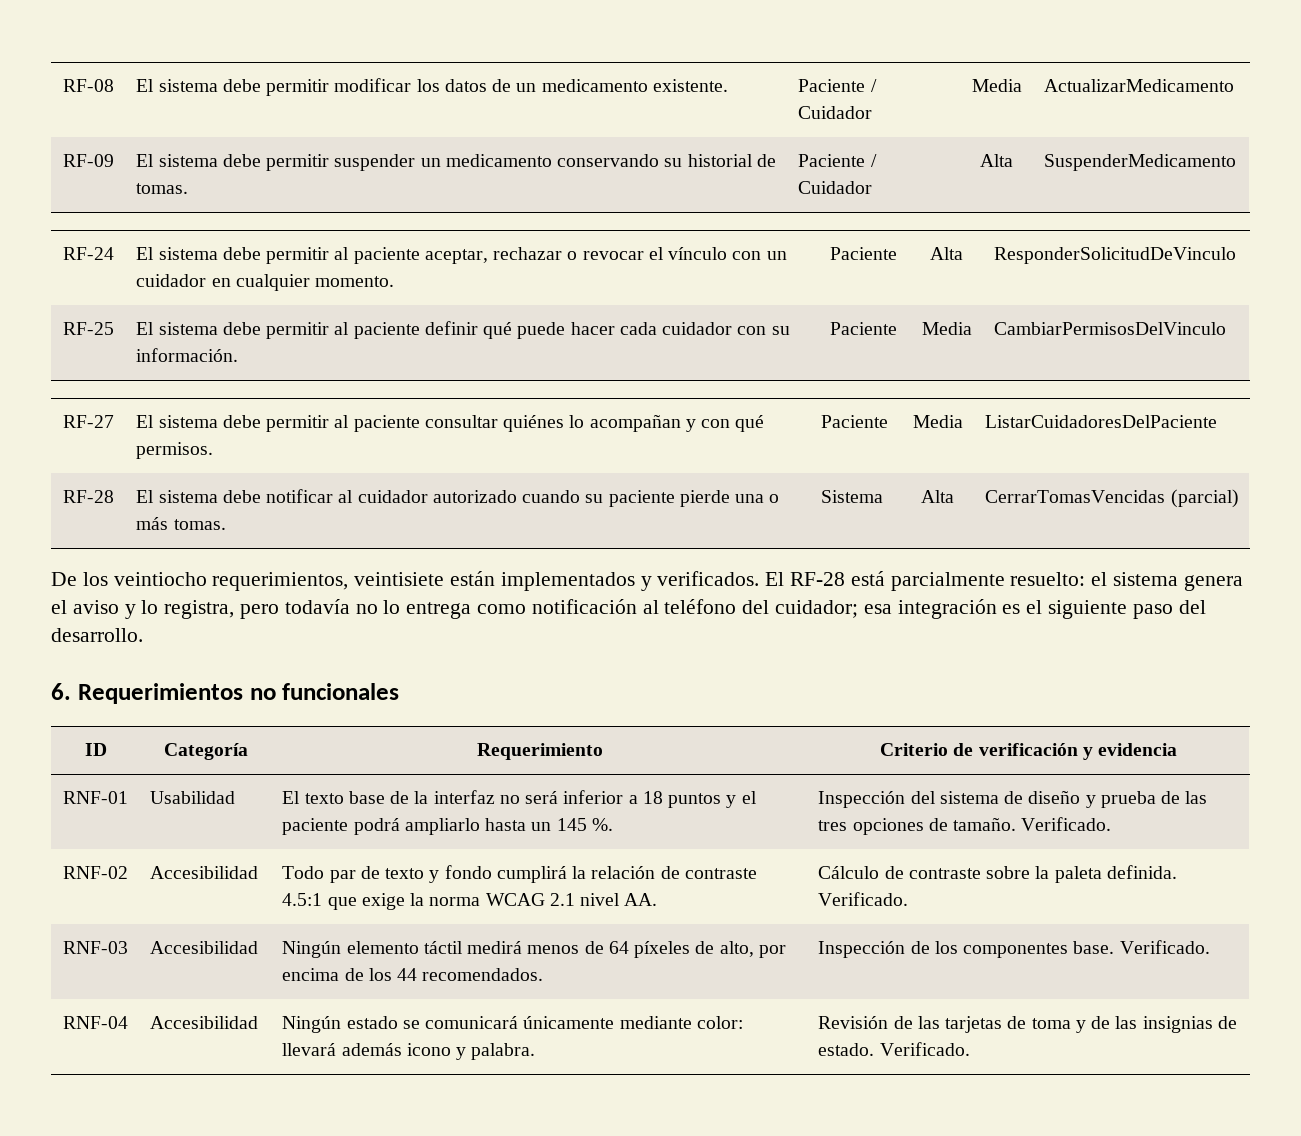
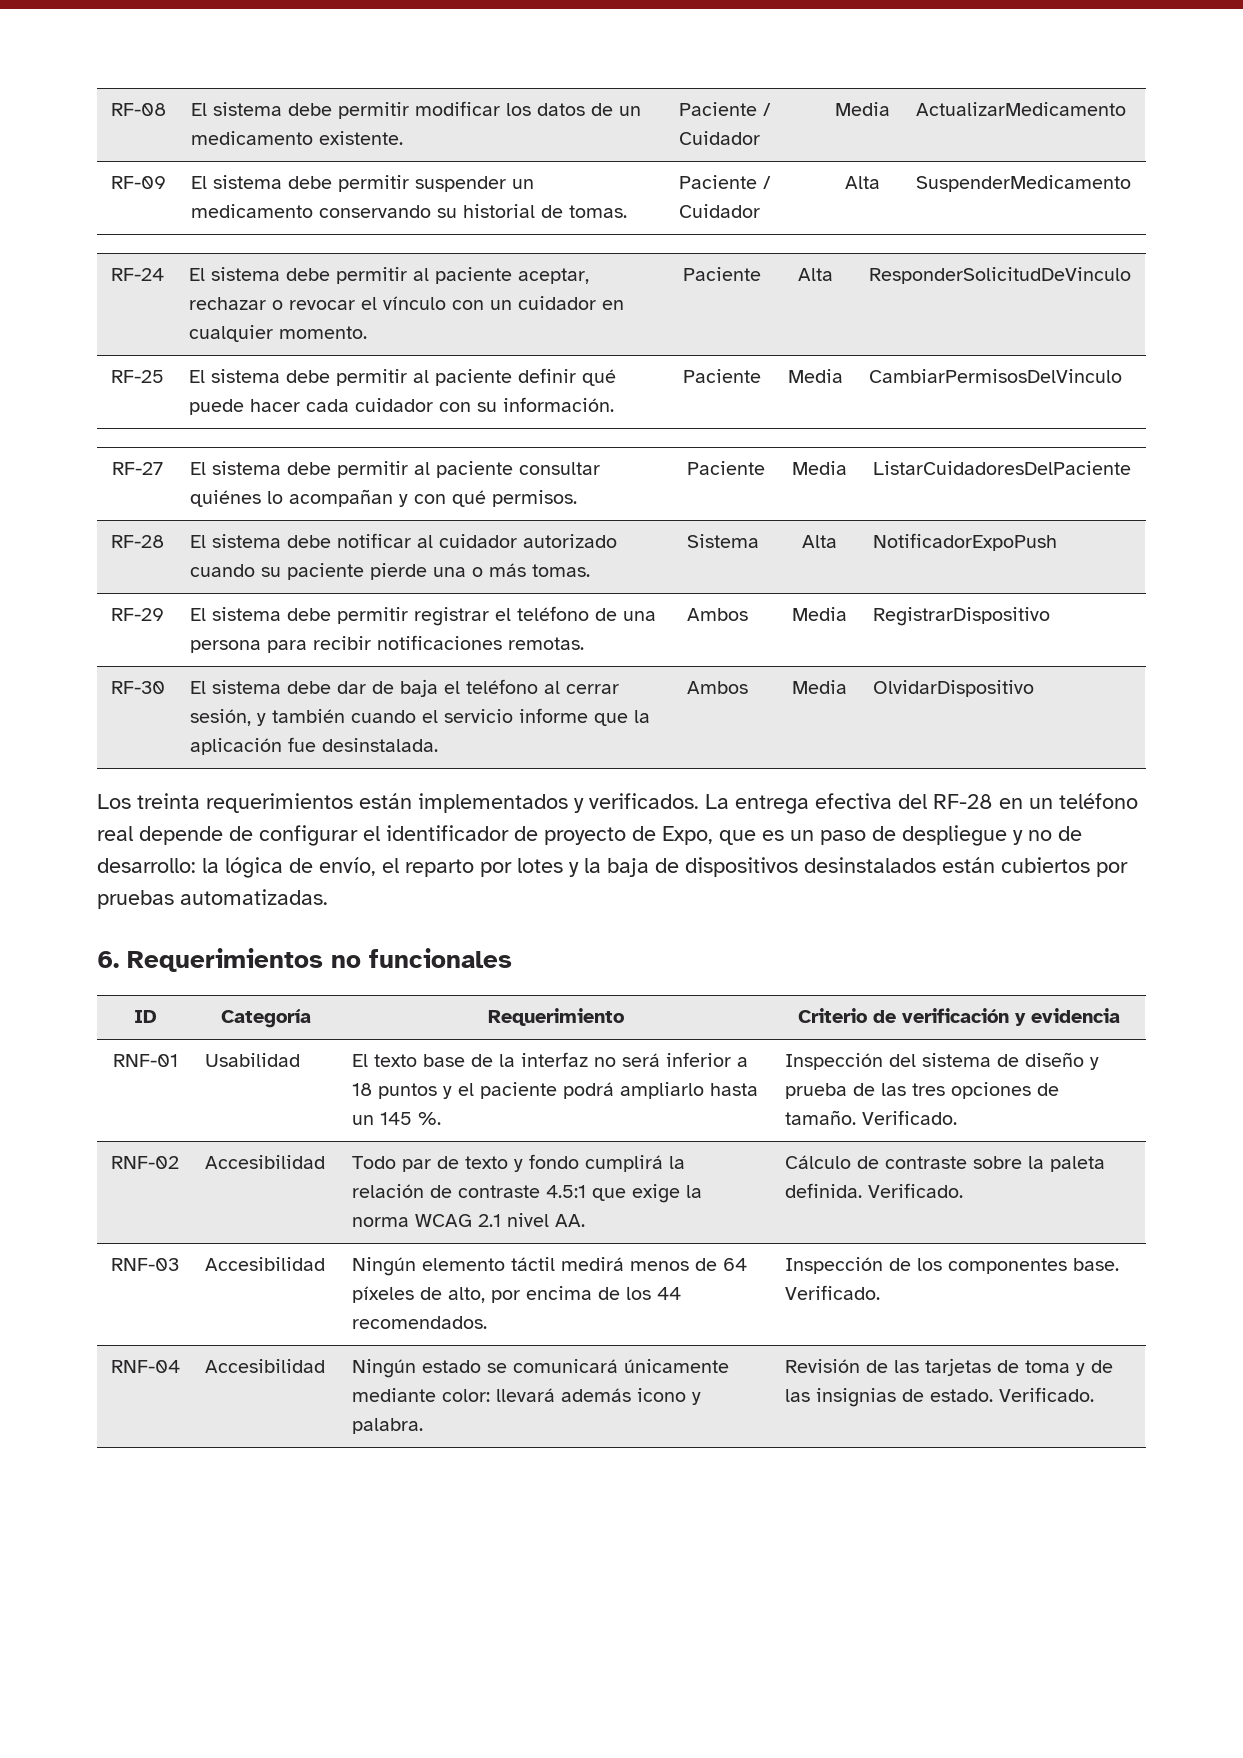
[985,489,1239,508] [51,571,1243,591] [51,599,1206,619] [51,628,143,642] CerrarTomasVencidas (parcial) // De los veintiocho requerimientos, veintisiete están implementados y verificados. El RF-28 está parcialmente resuelto: el sistema genera el aviso y lo registra, pero todavía no lo entrega como notificación al teléfono del cuidador; esa integración es el siguiente paso del desarrollo. -> [872,533,1057,551] [111,608,164,621] [189,606,656,626] [189,635,584,653] [686,608,748,621] [792,607,847,621] [872,607,1050,626] [110,681,165,694] [189,679,619,697] [189,708,650,726] [189,737,438,755] [686,681,748,694] [792,680,847,694] [872,680,1034,697] [97,793,1138,814] [97,825,1082,846] [97,857,1128,878] [97,889,328,909] NotificadorExpoPush // RF-29 | El sistema debe permitir registrar el teléfono de una persona para recibir notificaciones remotas. | Ambos | Media | RegistrarDispositivo // RF-30 | El sistema debe dar de baja el teléfono al cerrar sesión, y también cuando el servicio informe que la aplicación fue desinstalada. | Ambos | Media | OlvidarDispositivo // Los treinta requerimientos están implementados y verificados. La entrega efectiva del RF-28 en un teléfono real depende de configurar el identificador de proyecto de Expo, que es un paso de despliegue y no de desarrollo: la lógica de envío, el reparto por lotes y la baja de dispositivos desinstalados están cubiertos por pruebas automatizadas.

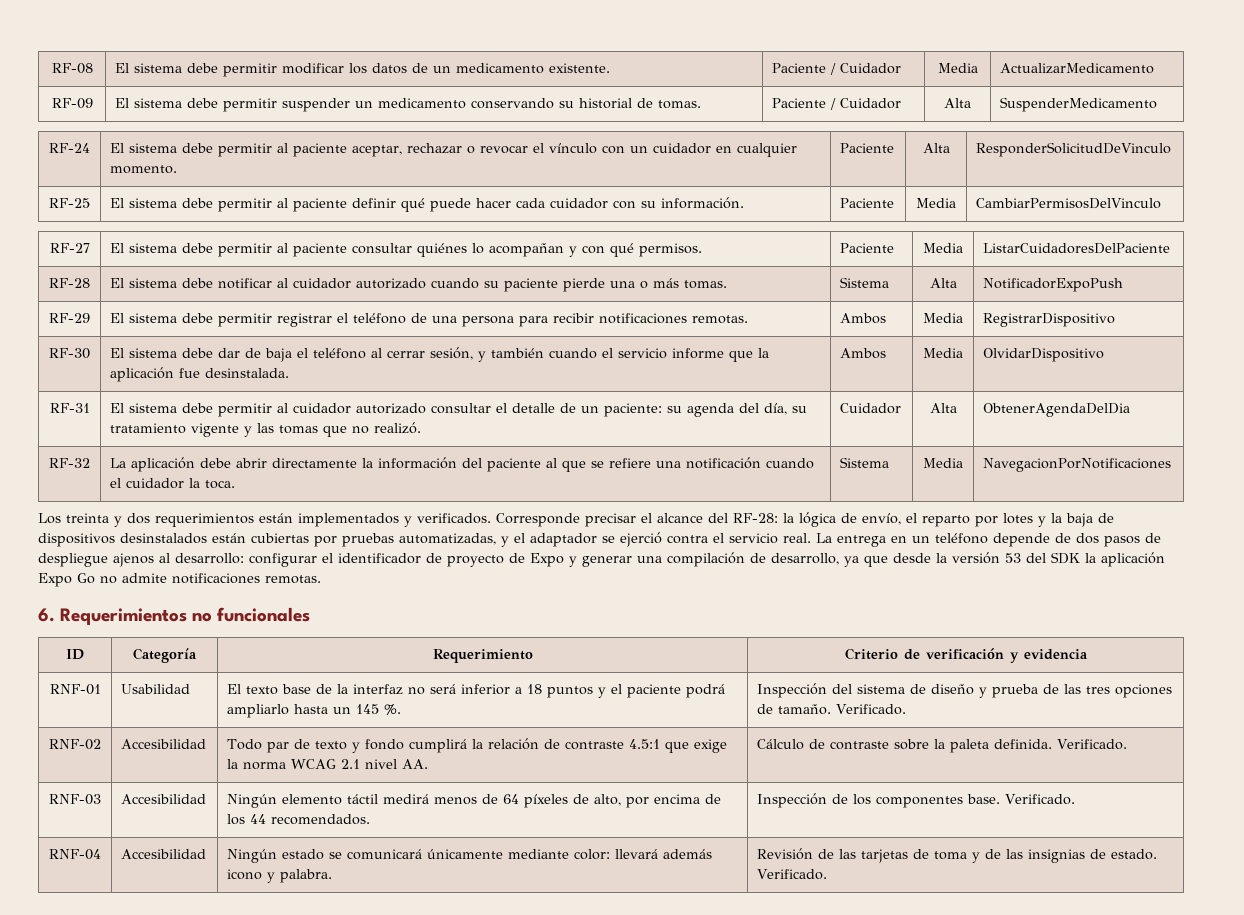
(1034, 688) none -> [49,403,90,413] [110,403,808,417] [110,422,422,437] [840,403,902,414] [929,403,957,413] [983,403,1131,417] [49,458,90,468] [110,457,815,472] [110,478,236,489] [840,457,890,468] [923,458,963,468] [983,458,1172,472] // RF-31 | El sistema debe permitir al cuidador autorizado consultar el detalle de un paciente: su agenda del día, su tratamiento vigente y las tomas que no realizó. | Cuidador | Alta | ObtenerAgendaDelDia // RF-32 | La aplicación debe abrir directamente la información del paciente al que se refiere una notificación cuando el cuidador la toca. | Sistema | Media | NavegacionPorNotificaciones
(200, 801) none -> [114,513,150,527] y dos
[705,793,1138,814] [97,825,1082,846] [97,858,196,873] La entrega efectiva del RF-28 en un teléfono real depende de configurar el identificador de proyecto de Expo, que es un paso de despliegue y no de desarrollo: -> [496,513,778,527] Corresponde precisar el alcance del RF-28:
[1001,857,1090,873] cubiertos -> [251,533,309,543] cubiertas
[180,889,328,905] automatizadas. -> [399,532,1161,547] [38,552,1165,567] [38,573,321,587] automatizadas, y el adaptador se ejerció contra el servicio real. La entrega en un teléfono depende de dos pasos de despliegue ajenos al desarrollo: configurar el identificador de proyecto de Expo y generar una compilación de desarrollo, ya que desde la versión 53 del SDK la aplicación Expo Go no admite notificaciones remotas.

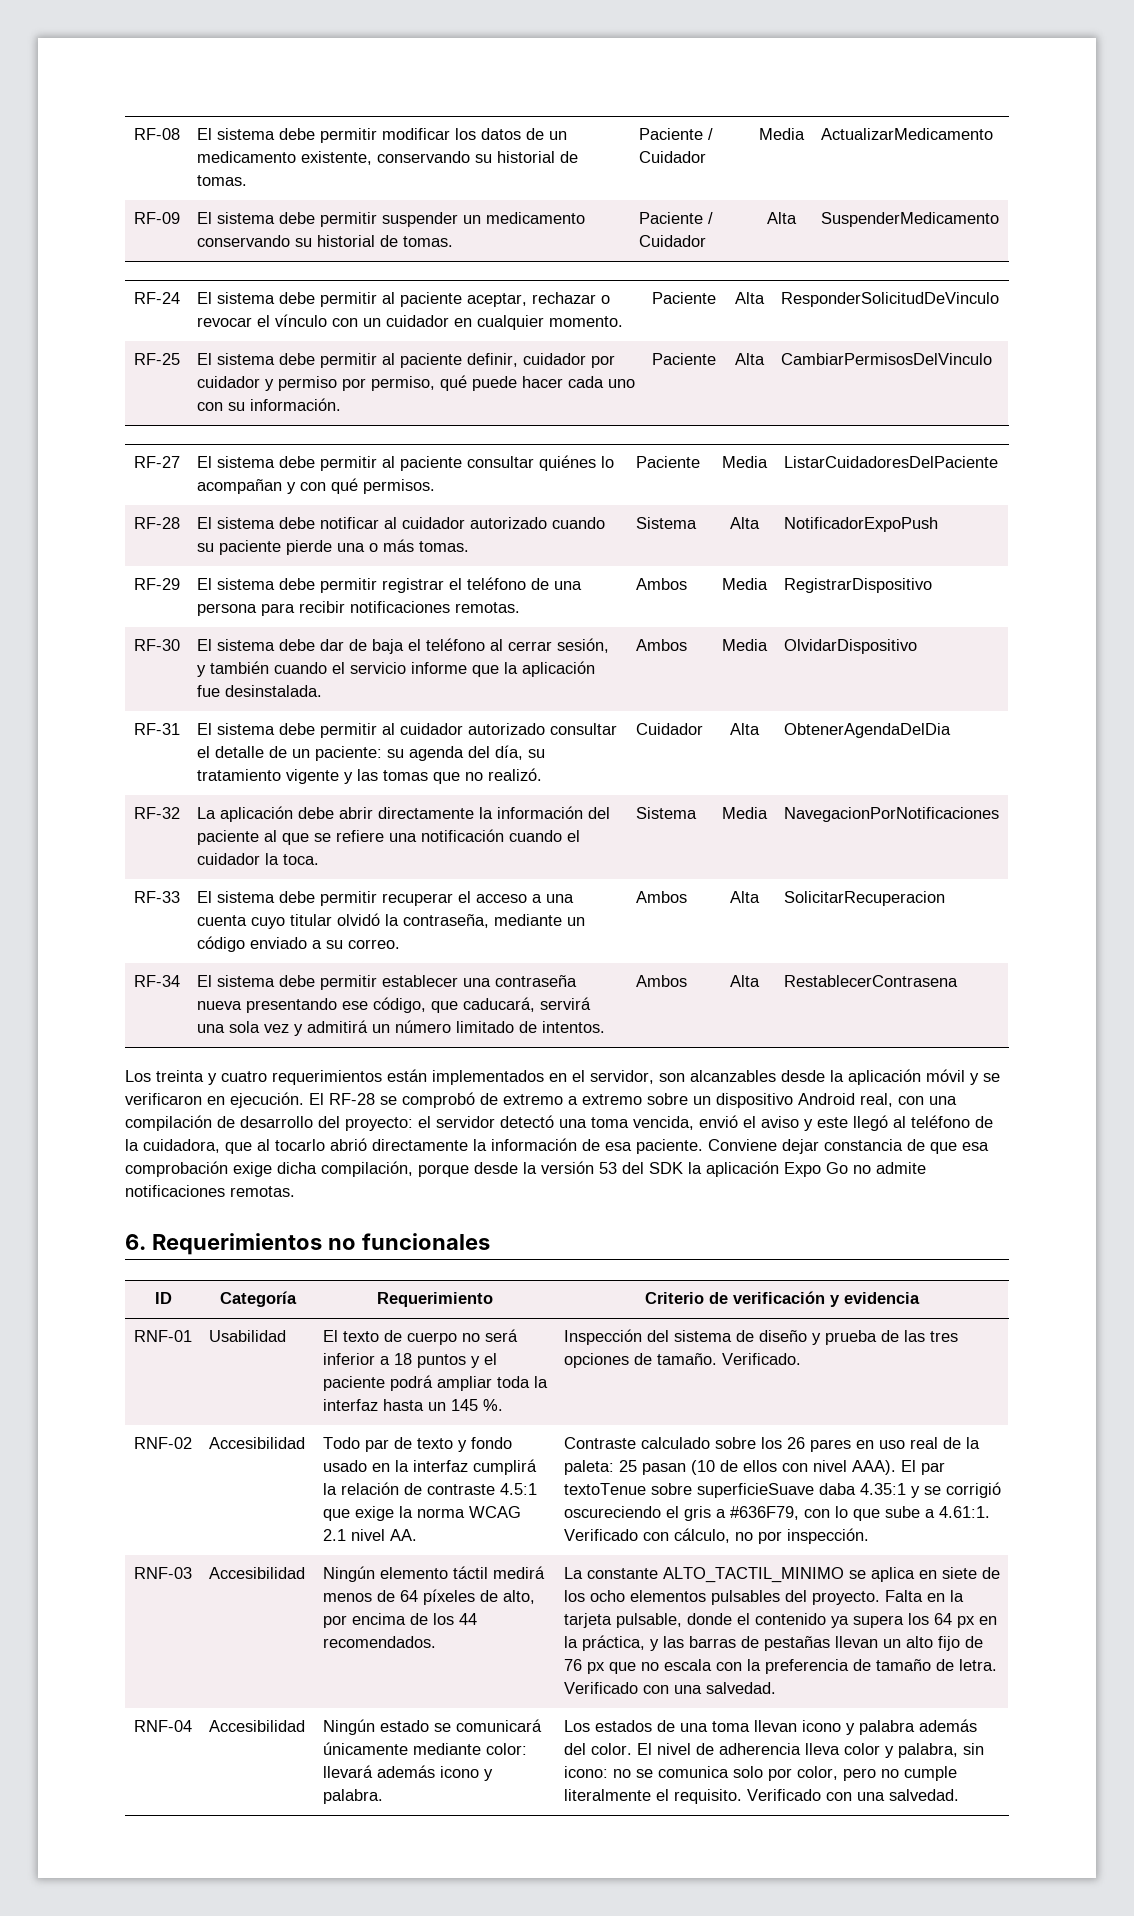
[549,63,611,73] existente. -> [300,151,578,165] [196,175,247,186] existente, conservando su historial de tomas.
[352,198,397,208] definir -> [466,353,615,368] [196,376,435,391] definir, cuidador por cuidador y permiso por permiso,
[550,198,609,209] cuidador -> [607,379,635,388] uno
[916,198,956,208] Media -> [734,353,765,365] Alta
(1172, 465) none -> [134,891,180,903] [196,891,574,906] [196,913,585,929] [196,936,400,952] [635,891,687,903] [729,891,760,903] [783,891,945,906] [134,975,180,987] [196,975,577,990] [196,997,591,1013] [196,1020,605,1036] [635,975,687,987] [729,975,760,987] [783,975,958,987] // RF-33 | El sistema debe permitir recuperar el acceso a una cuenta cuyo titular olvidó la contraseña, mediante un código enviado a su correo. | Ambos | Alta | SolicitarRecuperacion // RF-34 | El sistema debe permitir establecer una contraseña nueva presentando ese código, que caducará, servirá una sola vez y admitirá un número limitado de intentos. | Ambos | Alta | RestablecerContrasena
[127,513,150,524] dos -> [221,1071,267,1082] cuatro
[404,512,1114,527] [38,532,1161,547] [38,552,888,567] y verificados. Corresponde precisar el alcance del RF-28: la lógica de envío, el reparto por lotes y la baja de dispositivos desinstalados están cubiertas por pruebas automatizadas, y el adaptador se ejerció contra el servicio real. La entrega en un teléfono depende de dos pasos de despliegue ajenos al desarrollo: configurar el identificador de proyecto de Expo y generar una compilación de desarrollo, ya que -> [549,1069,1000,1085] [125,1092,957,1108] [125,1115,993,1131] [125,1138,989,1154] [125,1161,469,1177] en el servidor, son alcanzables desde la aplicación móvil y se verificaron en ejecución. El RF-28 se comprobó de extremo a extremo sobre un dispositivo Android real, con una compilación de desarrollo del proyecto: el servidor detectó una toma vencida, envió el aviso y este llegó al teléfono de la cuidadora, que al tocarlo abrió directamente la información de esa paciente. Conviene dejar constancia de que esa comprobación exige dicha compilación, porque
[282,684,404,695] base de la interfaz -> [383,1330,457,1345] de cuerpo
[227,704,290,718] ampliarlo -> [436,1376,548,1391] [322,1399,378,1411] ampliar toda la interfaz
(404, 744) none -> [322,1460,468,1472] usado en la interfaz
[757,739,1128,753] Cálculo de contraste sobre la paleta definida. Verificado. -> [563,1437,980,1452] [563,1460,945,1475] [563,1482,1001,1498] [563,1506,990,1521] [563,1528,869,1544] Contraste calculado sobre los 26 pares en uso real de la paleta: 25 pasan (10 de ellos con nivel AAA). El par textoTenue sobre superficieSuave daba 4.35:1 y se corrigió oscureciendo el gris a #636F79, con lo que sube a 4.61:1. Verificado con cálculo, no por inspección.
[757,793,1076,808] Inspección de los componentes base. Verificado. -> [563,1567,1000,1583] [563,1590,964,1605] [563,1613,997,1628] [563,1635,983,1651] [563,1659,997,1674] [563,1682,776,1694] La constante ALTO_TACTIL_MINIMO se aplica en siete de los ocho elementos pulsables del proyecto. Falta en la tarjeta pulsable, donde el contenido ya supera los 64 px en la práctica, y las barras de pestañas llevan un alto fijo de 76 px que no escala con la preferencia de tamaño de letra. Verificado con una salvedad.
[757,848,1158,863] [757,869,828,880] Revisión de las tarjetas de toma y de las insignias de estado. Verificado. -> [563,1719,977,1735] [563,1743,984,1758] [563,1766,957,1781] [563,1789,959,1804] Los estados de una toma llevan icono y palabra además del color. El nivel de adherencia lleva color y palabra, sin icono: no se comunica solo por color, pero no cumple literalmente el requisito. Verificado con una salvedad.

